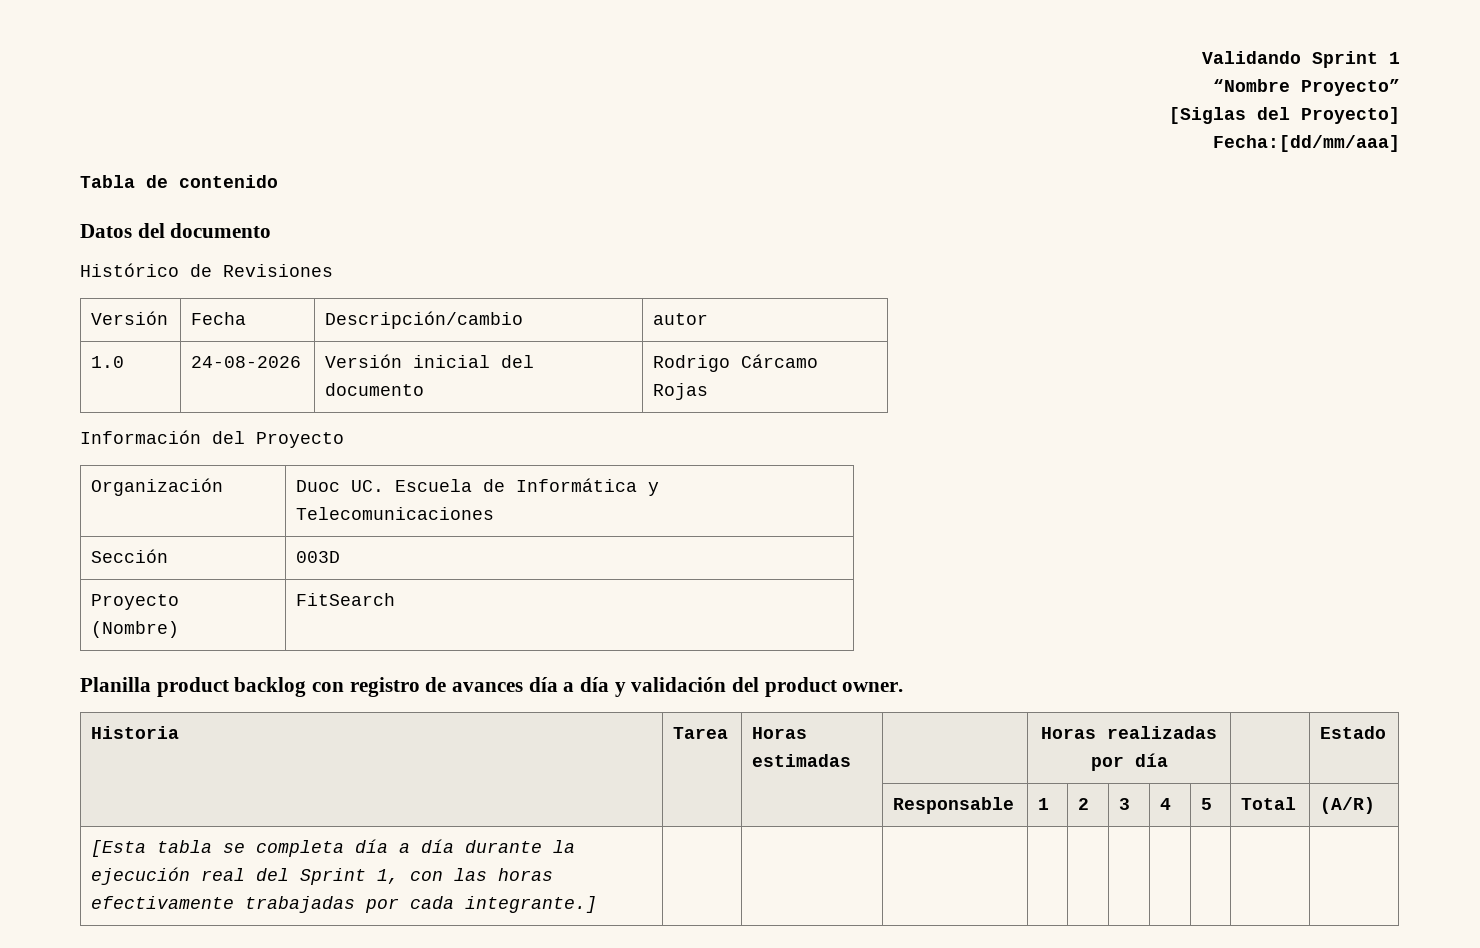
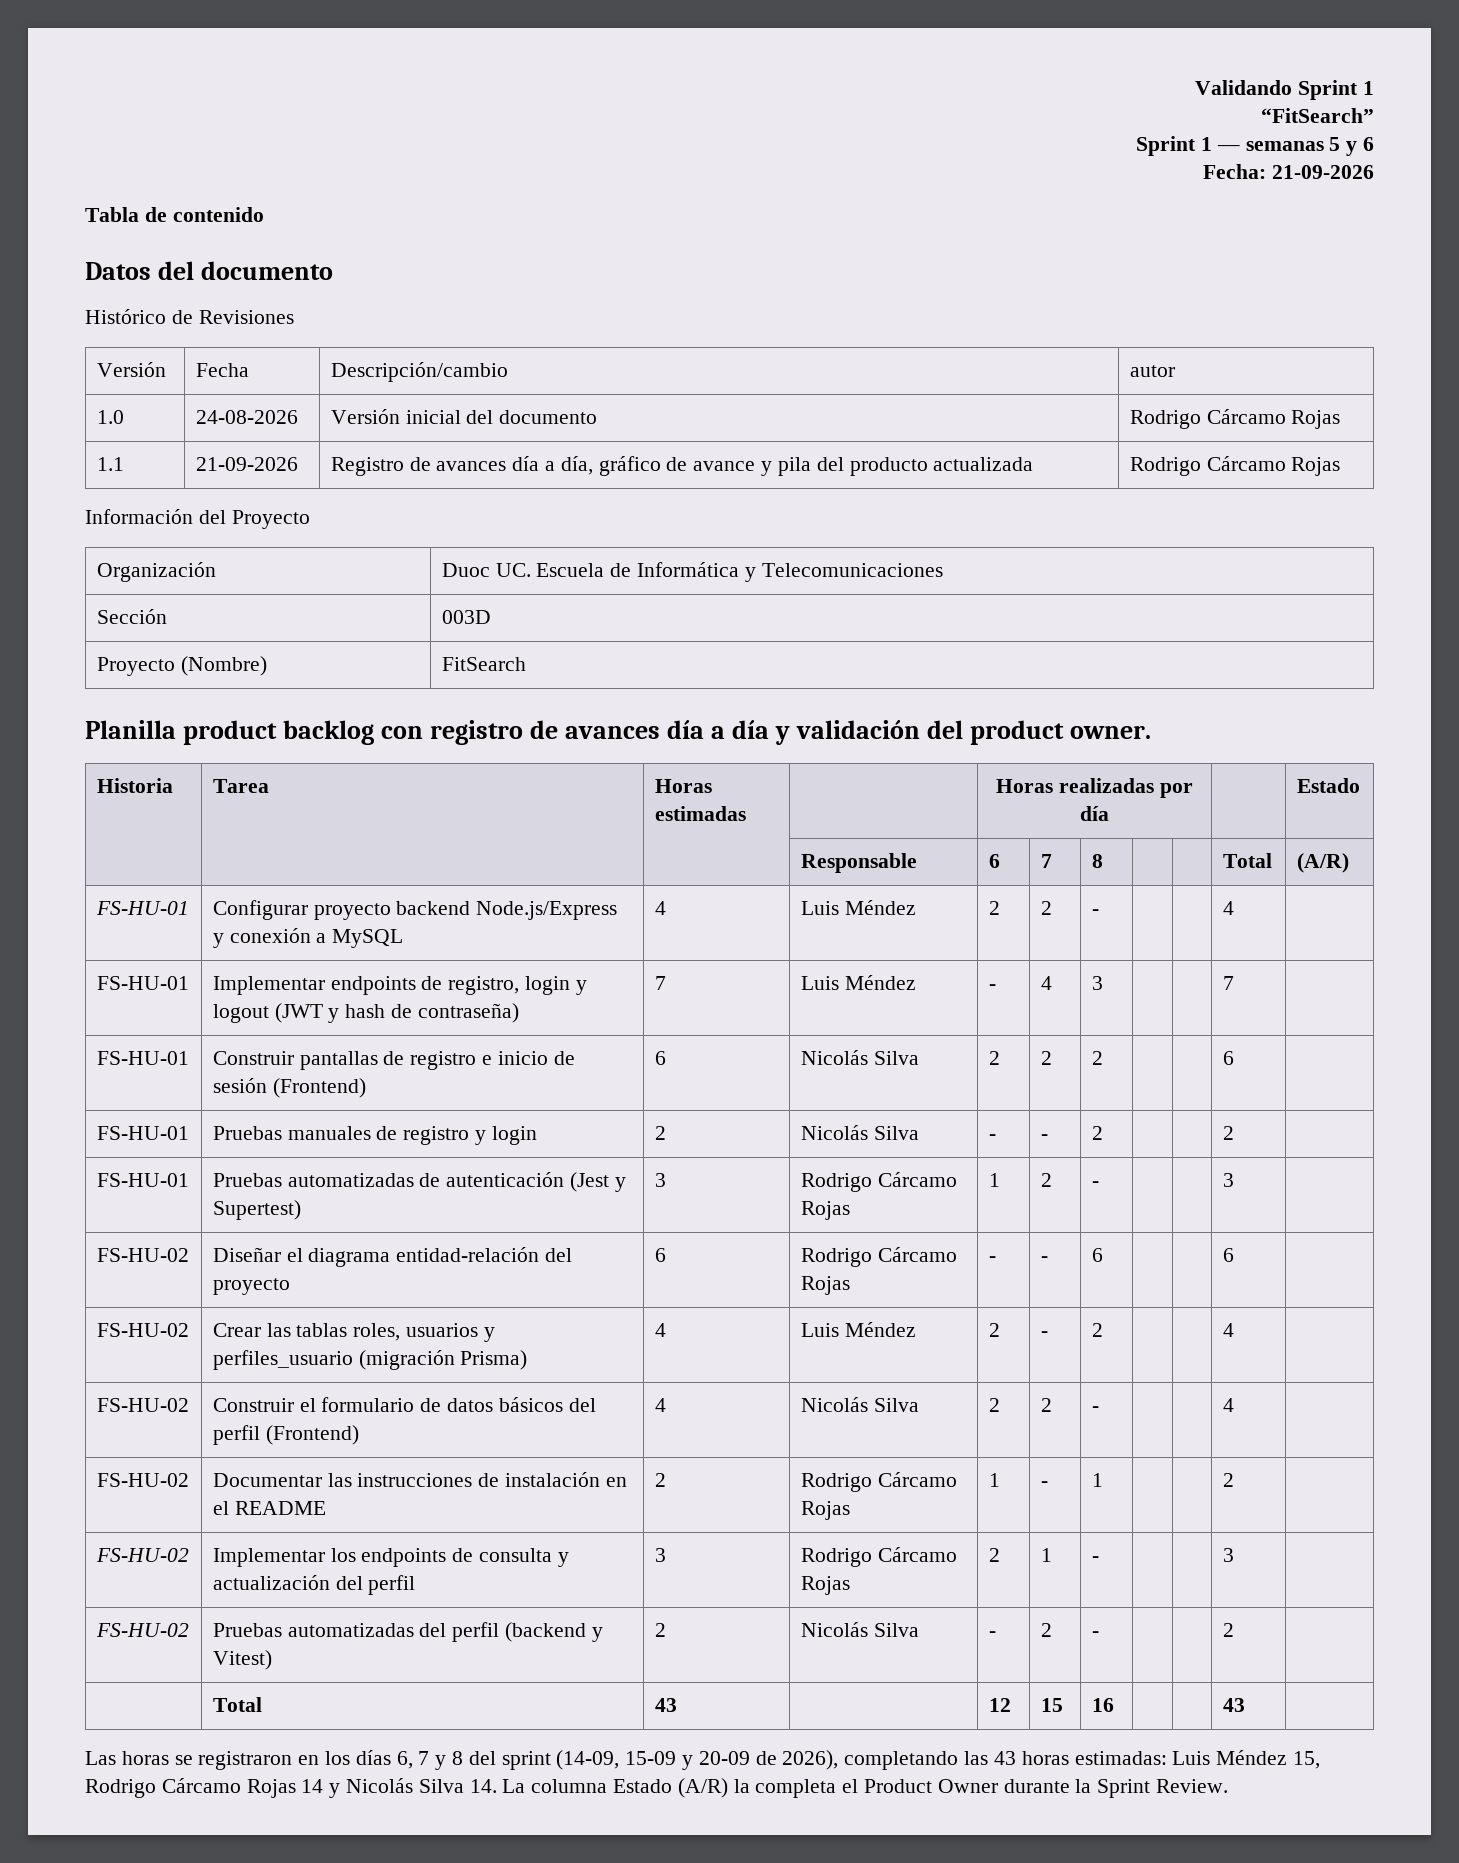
[1213,79,1400,96] [1169,107,1400,124] [1213,135,1400,152] “Nombre Proyecto” // [Siglas del Proyecto] // Fecha:[dd/mm/aaa] -> [1261,108,1374,123] [1136,136,1375,156] [1203,164,1374,179] “FitSearch” // Sprint 1 — semanas 5 y 6 // Fecha: 21-09-2026
(709, 391) none -> [96,457,124,471] [195,457,298,471] [330,456,1034,476] [1129,456,1341,476] // 1.1 | 21-09-2026 | Registro de avances día a día, gráfico de avance y pila del producto actualizada | Rodrigo Cárcamo Rojas
[1038,798,1050,810] [1078,798,1090,810] [1119,798,1131,810] [1160,798,1172,810] [1201,798,1213,810] [1241,797,1297,810] [1320,797,1376,814] [91,839,576,857] [91,867,554,885] [91,896,598,913] 1 | 2 | 3 | 4 | 5 | Total | (A/R) // [Esta tabla se completa día a día durante la ejecución real del Sprint 1, con las horas efectivamente trabajadas por cada integrante.] | | | | | | | | | | -> [988,854,1000,868] [1040,854,1052,868] [1091,854,1103,868] [1222,853,1272,868] [1296,853,1349,873] [95,901,189,915] [212,900,618,920] [212,928,404,948] [654,901,666,915] [800,900,916,915] [988,901,1000,915] [1040,901,1052,915] [1091,909,1099,915] [1222,901,1234,915] [96,976,189,990] [212,976,587,995] [212,1003,519,1023] [654,976,666,990] [800,975,916,990] [988,984,996,990] [1040,976,1052,990] [1091,976,1103,990] [1222,976,1234,990] [96,1051,189,1065] [212,1051,575,1070] [212,1078,366,1098] [654,1051,666,1065] [800,1050,919,1065] [988,1051,1000,1065] [1040,1051,1052,1065] [1091,1051,1103,1065] [1222,1051,1234,1065] [96,1126,189,1140] [212,1126,537,1145] [654,1126,666,1140] [800,1125,919,1140] [988,1134,996,1140] [1040,1134,1048,1140] [1091,1126,1103,1140] [1222,1126,1234,1140] [96,1173,189,1187] [212,1172,626,1192] [212,1200,301,1220] [654,1173,666,1187] [800,1172,957,1192] [800,1201,850,1220] [988,1173,1000,1187] [1040,1173,1052,1187] [1091,1181,1099,1187] [1222,1173,1234,1187] [96,1248,189,1262] [212,1247,573,1267] [212,1278,290,1295] [654,1248,666,1262] [800,1247,957,1267] [800,1276,850,1295] [988,1256,996,1262] [1040,1256,1048,1262] [1091,1248,1103,1262] [1222,1248,1234,1262] [96,1323,189,1337] [212,1323,495,1342] [212,1350,528,1370] [654,1323,666,1337] [800,1322,916,1337] [988,1323,1000,1337] [1040,1331,1048,1337] [1091,1323,1103,1337] [1222,1323,1234,1337] [96,1398,189,1412] [212,1397,596,1412] [212,1425,359,1445] [654,1398,666,1412] [800,1397,919,1412] [988,1398,1000,1412] [1040,1398,1052,1412] [1091,1406,1099,1412] [1222,1398,1234,1412] [96,1473,189,1487] [212,1472,627,1487] [212,1501,326,1515] [654,1473,666,1487] [800,1472,957,1492] [800,1501,850,1520] [988,1473,1000,1487] [1040,1481,1048,1487] [1091,1473,1103,1487] [1222,1473,1234,1487] [95,1548,189,1562] [212,1548,569,1567] [212,1575,416,1595] [654,1548,666,1562] [800,1547,957,1567] [800,1576,850,1595] [988,1548,1000,1562] [1040,1548,1052,1562] [1091,1556,1099,1562] [1222,1548,1234,1562] [95,1623,189,1637] [212,1622,603,1642] [212,1650,272,1670] [654,1623,666,1637] [800,1622,919,1637] [988,1631,996,1637] [1040,1623,1052,1637] [1091,1631,1099,1637] [1222,1623,1234,1637] [212,1697,262,1712] [654,1698,677,1712] [988,1698,1011,1712] [1040,1698,1063,1712] [1091,1698,1114,1712] [1222,1698,1245,1712] [85,1750,1320,1770] [85,1778,1229,1798] 6 | 7 | 8 | | | Total | (A/R) // FS-HU-01 | Configurar proyecto backend Node.js/Express y conexión a MySQL | 4 | Luis Méndez | 2 | 2 | - | | | 4 | // FS-HU-01 | Implementar endpoints de registro, login y logout (JWT y hash de contraseña) | 7 | Luis Méndez | - | 4 | 3 | | | 7 | // FS-HU-01 | Construir pantallas de registro e inicio de sesión (Frontend) | 6 | Nicolás Silva | 2 | 2 | 2 | | | 6 | // FS-HU-01 | Pruebas manuales de registro y login | 2 | Nicolás Silva | - | - | 2 | | | 2 | // FS-HU-01 | Pruebas automatizadas de autenticación (Jest y Supertest) | 3 | Rodrigo Cárcamo Rojas | 1 | 2 | - | | | 3 | // FS-HU-02 | Diseñar el diagrama entidad-relación del proyecto | 6 | Rodrigo Cárcamo Rojas | - | - | 6 | | | 6 | // FS-HU-02 | Crear las tablas roles, usuarios y perfiles_usuario (migración Prisma) | 4 | Luis Méndez | 2 | - | 2 | | | 4 | // FS-HU-02 | Construir el formulario de datos básicos del perfil (Frontend) | 4 | Nicolás Silva | 2 | 2 | - | | | 4 | // FS-HU-02 | Documentar las instrucciones de instalación en el README | 2 | Rodrigo Cárcamo Rojas | 1 | - | 1 | | | 2 | // FS-HU-02 | Implementar los endpoints de consulta y actualización del perfil | 3 | Rodrigo Cárcamo Rojas | 2 | 1 | - | | | 3 | // FS-HU-02 | Pruebas automatizadas del perfil (backend y Vitest) | 2 | Nicolás Silva | - | 2 | - | | | 2 | // | Total | 43 | | 12 | 15 | 16 | | | 43 | // Las horas se registraron en los días 6, 7 y 8 del sprint (14-09, 15-09 y 20-09 de 2026), completando las 43 horas estimadas: Luis Méndez 15, Rodrigo Cárcamo Rojas 14 y Nicolás Silva 14. La columna Estado (A/R) la completa el Product Owner durante la Sprint Review.

